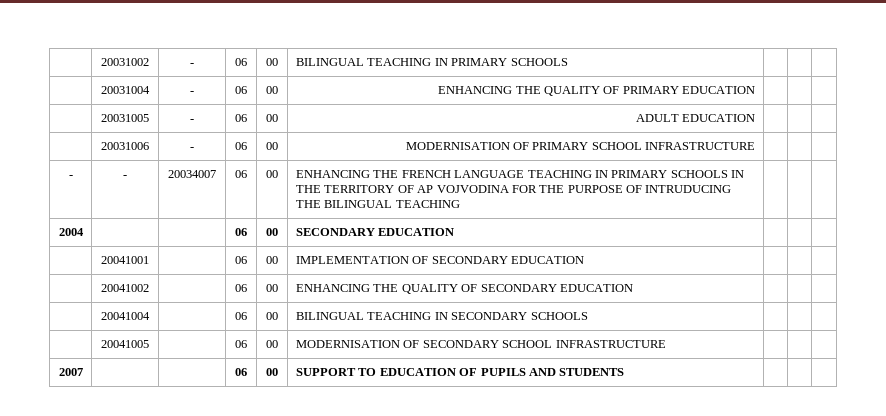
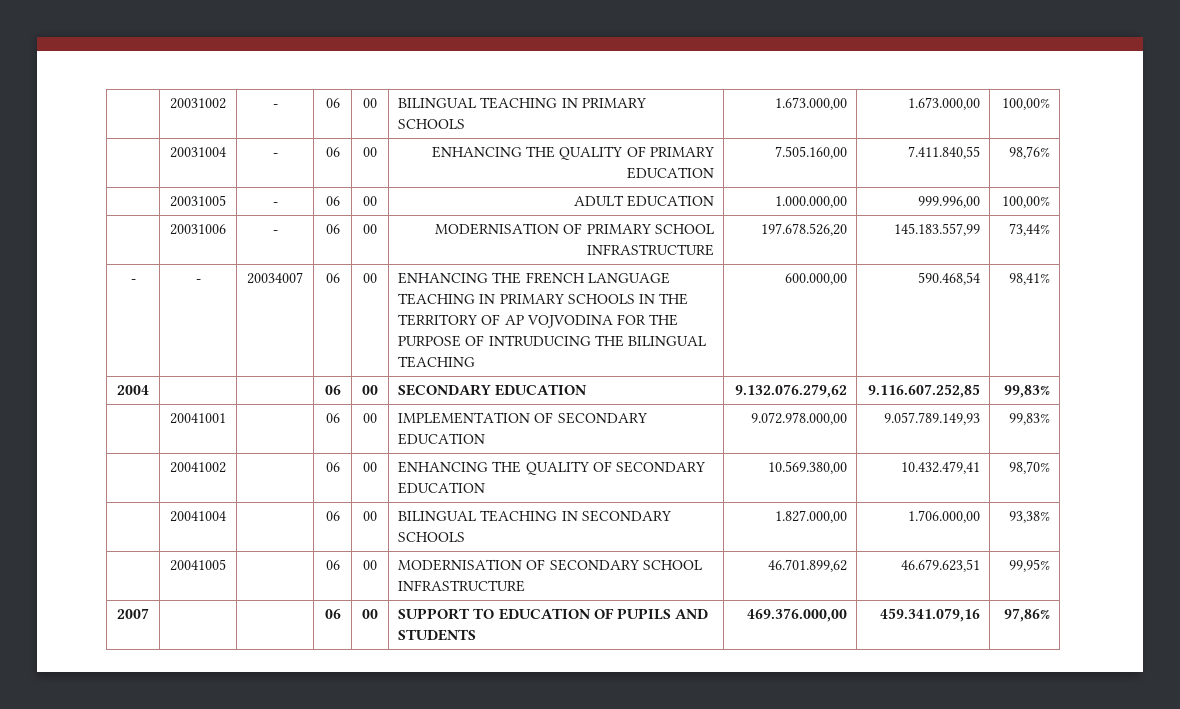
(568, 62) | | -> [774,97,847,110] [907,97,980,110] [1001,98,1050,110] 1.673.000,00 | 1.673.000,00 | 100,00%
(756, 90) | | -> [774,146,847,159] [907,146,980,159] [1008,146,1050,159] 7.505.160,00 | 7.411.840,55 | 98,76%
(756, 118) | | -> [774,196,847,208] [917,196,980,208] [1001,196,1050,208] 1.000.000,00 | 999.996,00 | 100,00%
(756, 146) | | -> [760,223,847,236] [893,223,980,236] [1008,223,1050,236] 197.678.526,20 | 145.183.557,99 | 73,44%
(460, 204) | | -> [784,273,847,285] [917,272,980,285] [1008,273,1050,285] 600.000,00 | 590.468,54 | 98,41%
(455, 232) | | -> [734,384,847,398] [867,384,980,398] [1003,385,1050,398] 9.132.076.279,62 | 9.116.607.252,85 | 99,83%
(585, 260) | | -> [750,412,847,425] [883,412,980,425] [1008,413,1050,425] 9.072.978.000,00 | 9.057.789.149,93 | 99,83%
(633, 288) | | -> [767,461,847,474] [900,461,980,474] [1008,461,1050,474] 10.569.380,00 | 10.432.479,41 | 98,70%
(588, 316) | | -> [774,510,847,523] [907,510,980,523] [1008,511,1050,523] 1.827.000,00 | 1.706.000,00 | 93,38%
(666, 344) | | -> [767,559,847,572] [900,559,980,572] [1008,559,1050,572] 46.701.899,62 | 46.679.623,51 | 99,95%
(625, 372) | | -> [746,608,847,622] [879,608,980,622] [1003,608,1050,622] 469.376.000,00 | 459.341.079,16 | 97,86%

